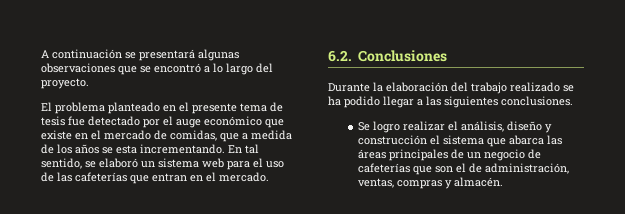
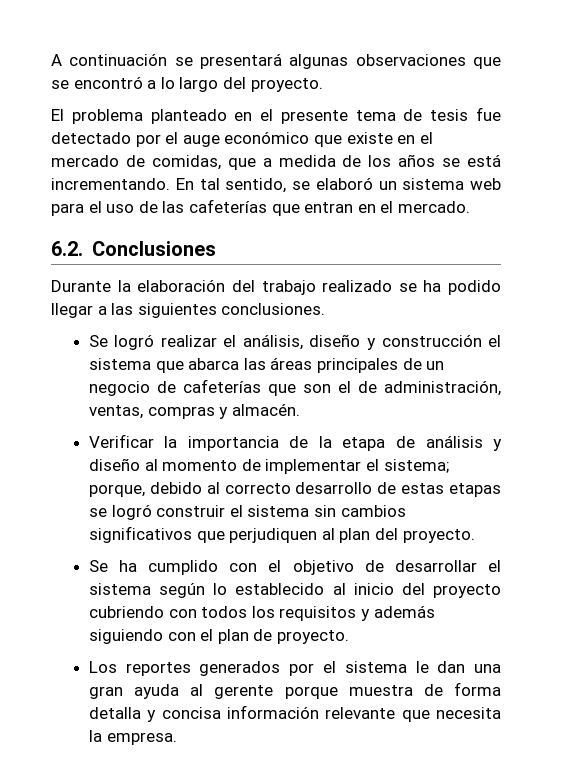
[116,145,137,154] esta -> [466,154,501,167] está
[373,121,401,133] logro -> [114,334,155,350] logró
(504, 182) none -> [88,434,502,451] [88,458,449,474] [88,482,501,497] [88,504,406,520] [88,526,475,543] [88,560,501,575] [88,583,502,598] [88,605,435,621] [88,629,349,644] [88,661,501,676] [88,682,502,699] [88,705,502,722] [88,730,177,745] // Verificar la importancia de la etapa de análisis y diseño al momento de implementar el sistema; porque, debido al correcto desarrollo de estas etapas se logró construir el sistema sin cambios significativos que perjudiquen al plan del proyecto. // Se ha cumplido con el objetivo de desarrollar el sistema según lo establecido al inicio del proyecto cubriendo con todos los requisitos y además siguiendo con el plan de proyecto. // Los reportes generados por el sistema le dan una gran ayuda al gerente porque muestra de forma detalla y concisa información relevante que necesita la empresa.

